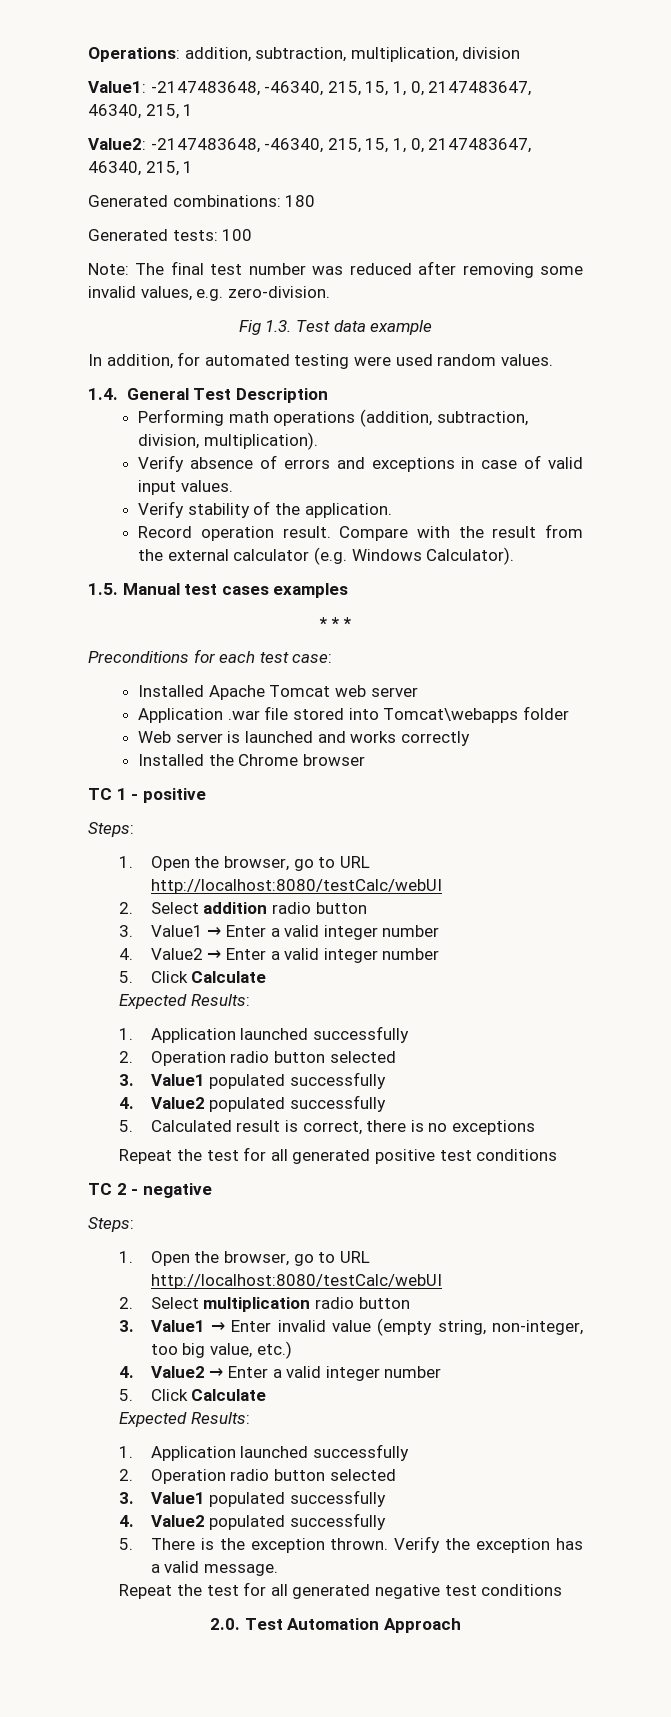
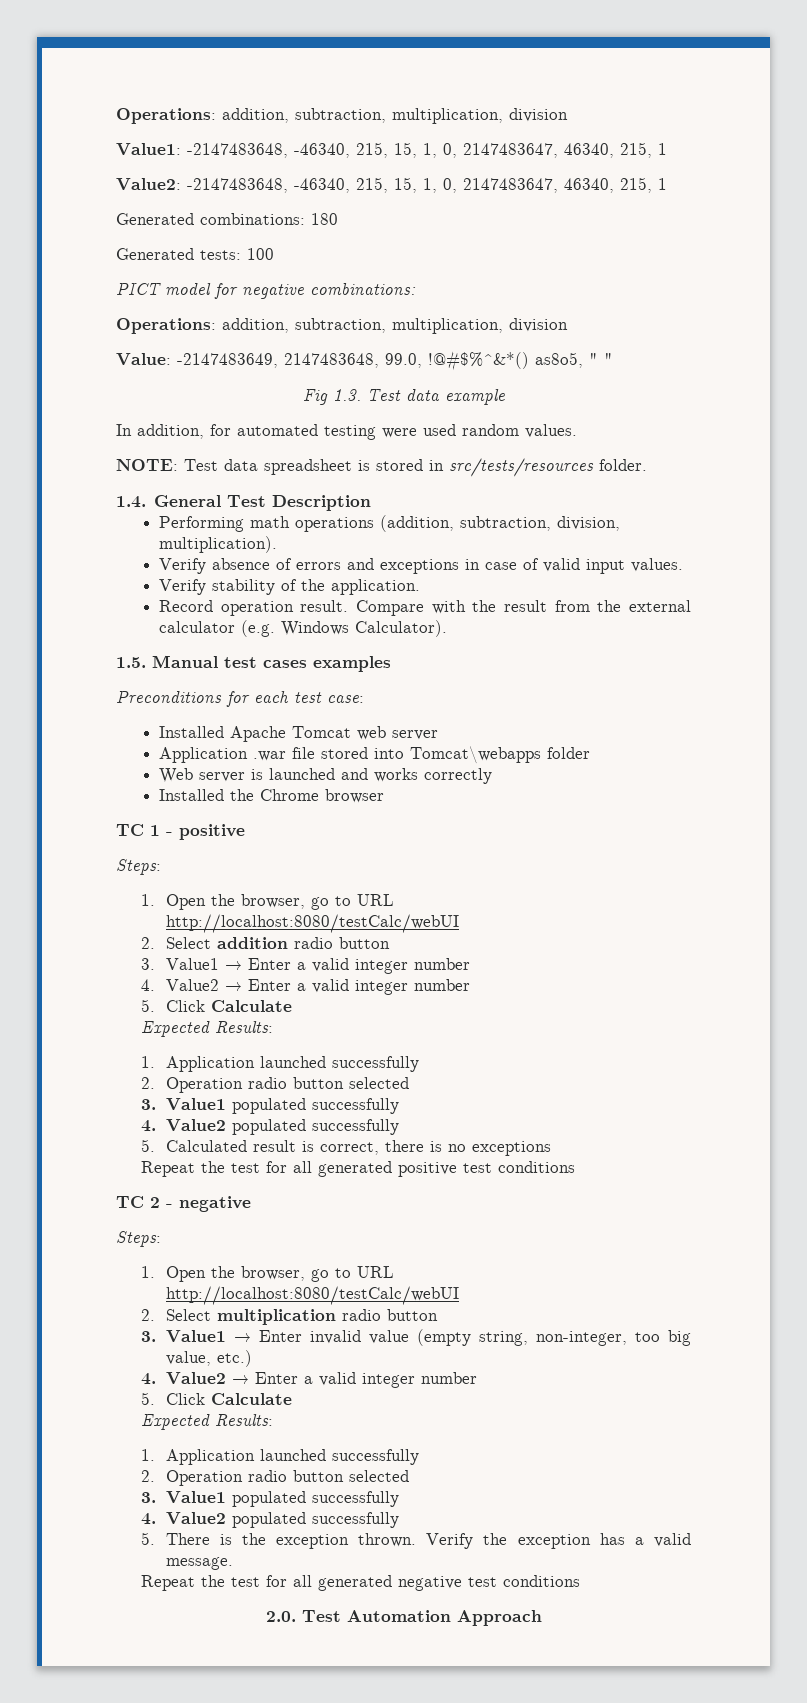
[88,261,583,278] [88,286,330,301] Note: The final test number was reduced after removing some invalid values, e.g. zero-division. -> [116,283,416,299] [116,318,568,334] [116,351,613,371] PICT model for negative combinations: // Operations: addition, subtraction, multiplication, division // Value: -2147483649, 2147483648, 99.0, !@#$%^&*() as8o5, " "
(553, 360) none -> [116,458,647,477] // NOTE: Test data spreadsheet is stored in src/tests/resources folder.
[319,617,351,629] // * * * -> (391, 664) none

